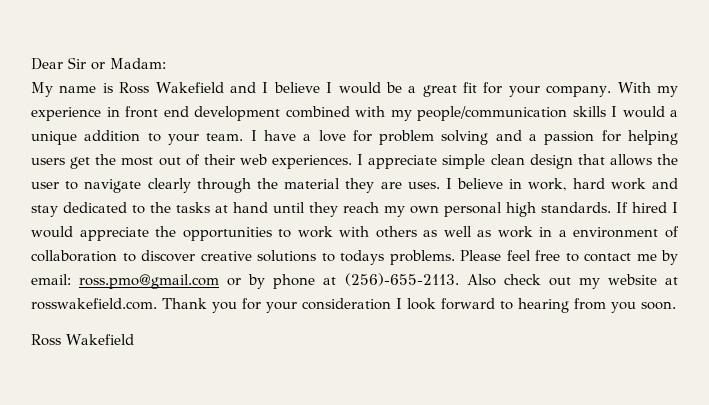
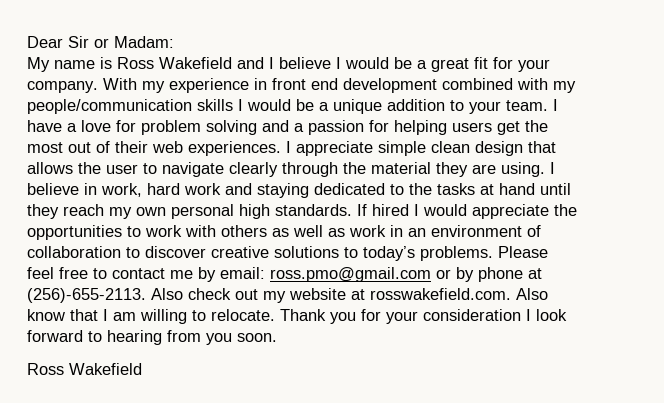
(665, 112) none -> [296,99,314,111] be
[407,182,440,189] uses. -> [501,162,545,177] using.
[31,205,58,217] stay -> [257,183,309,198] staying
[558,230,567,237] a -> [408,228,426,237] an
[340,250,384,265] todays -> [363,246,415,261] today’s
(157, 304) none -> [516,288,548,300] [27,309,275,324] Also know that I am willing to relocate.

